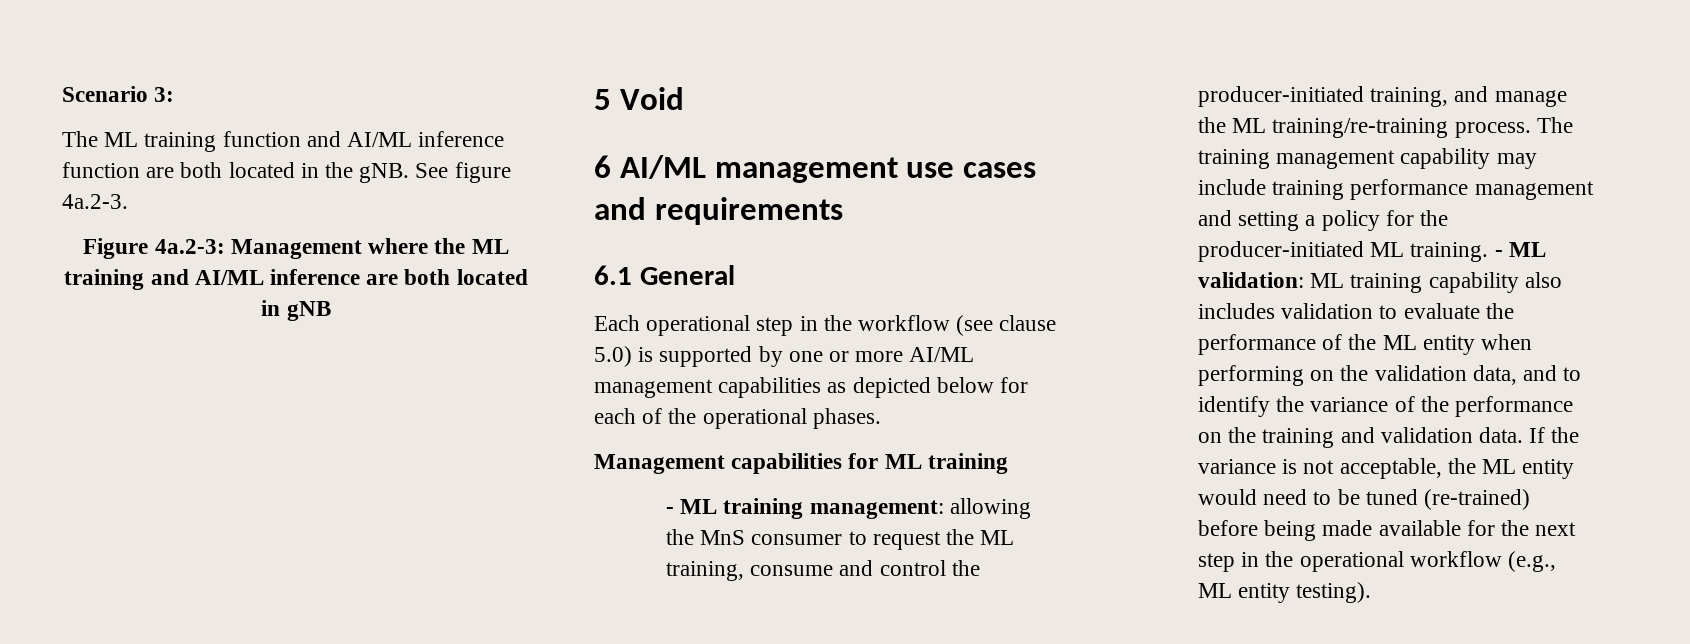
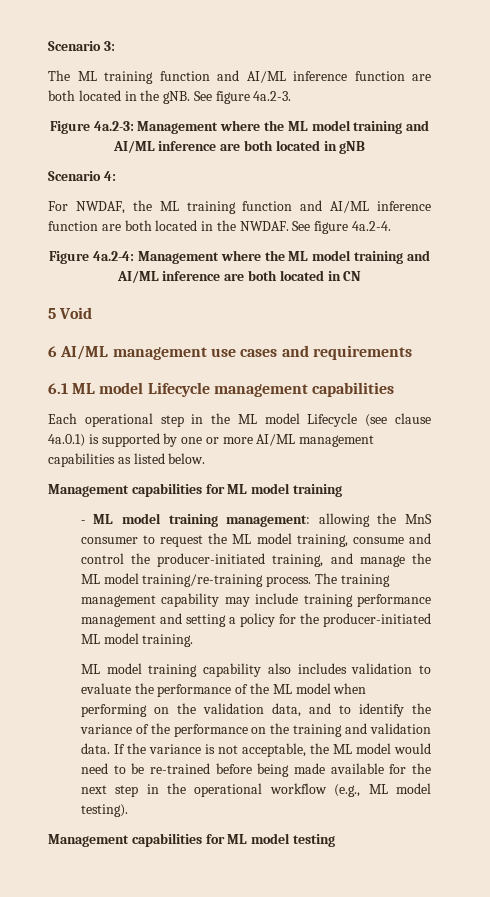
(509, 246) none -> [311,120,351,131] model
(331, 311) none -> [48,171,116,181] [48,200,431,214] [48,220,392,234] [49,250,430,264] [116,270,362,283] // Scenario 4: // For NWDAF, the ML training function and AI/ML inference function are both located in the NWDAF. See figure 4a.2-4. // Figure 4a.2-4: Management where the ML model training and AI/ML inference are both located in CN
[639,265,735,285] General -> [72,382,394,397] ML model Lifecycle management capabilities
[858,315,951,331] workflow -> [237,413,358,427] ML model Lifecycle
[594,346,632,367] 5.0) -> [48,434,85,447] 4a.0.1)
[852,377,1029,398] [594,408,881,429] [594,453,922,474] depicted below for each of the operational phases. // Management capabilities for ML -> [133,453,206,464] [48,483,291,497] listed below. // Management capabilities for ML model
(718, 506) none -> [122,513,162,524] model
(1015, 537) none -> [256,533,292,544] model
(1267, 125) none -> [103,573,139,584] model
(1405, 249) none -> [103,633,139,644] model
[1494,242,1546,257] [1197,272,1345,288] - ML validation: ML -> [80,663,142,674] // ML model
[1422,335,1475,355] entity -> [295,683,331,694] model
[1522,459,1575,479] entity -> [355,743,391,754] model
[1365,489,1530,510] tuned (re-trained) -> [149,763,210,774] re-trained
[1238,583,1291,603] entity -> [395,783,431,794] model
(1372, 592) none -> [48,833,335,847] // Management capabilities for ML model testing

